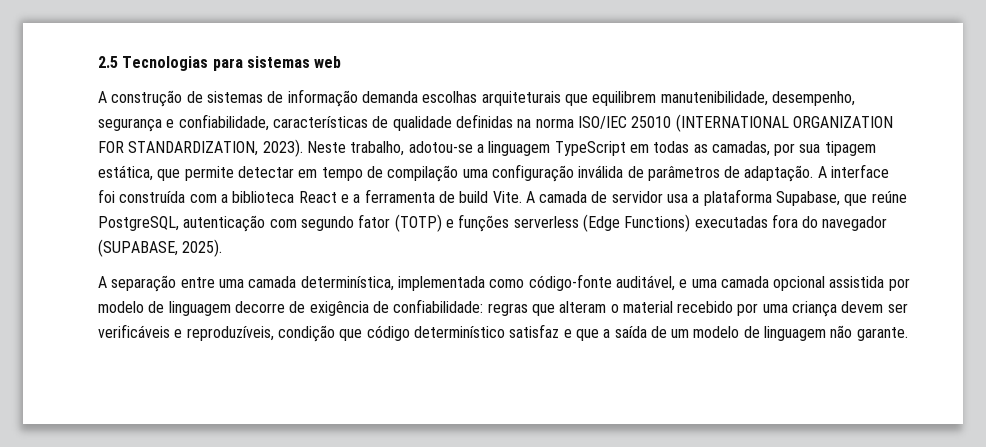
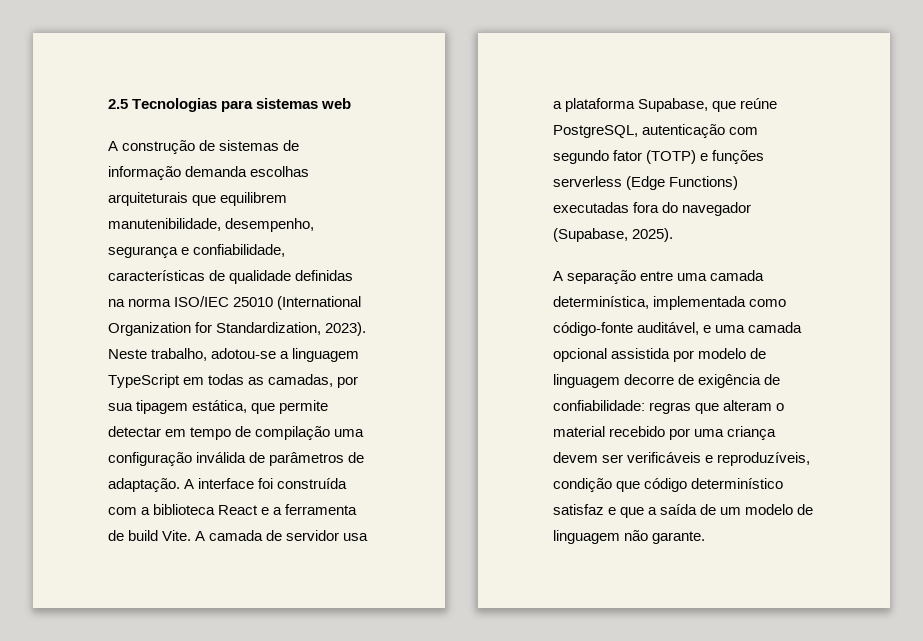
[675,114,893,132] [98,141,259,156] (INTERNATIONAL ORGANIZATION FOR STANDARDIZATION, -> [277,296,362,310] [108,322,322,336] (International Organization for Standardization,
[98,239,178,257] (SUPABASE, -> [553,228,628,242] (Supabase,

